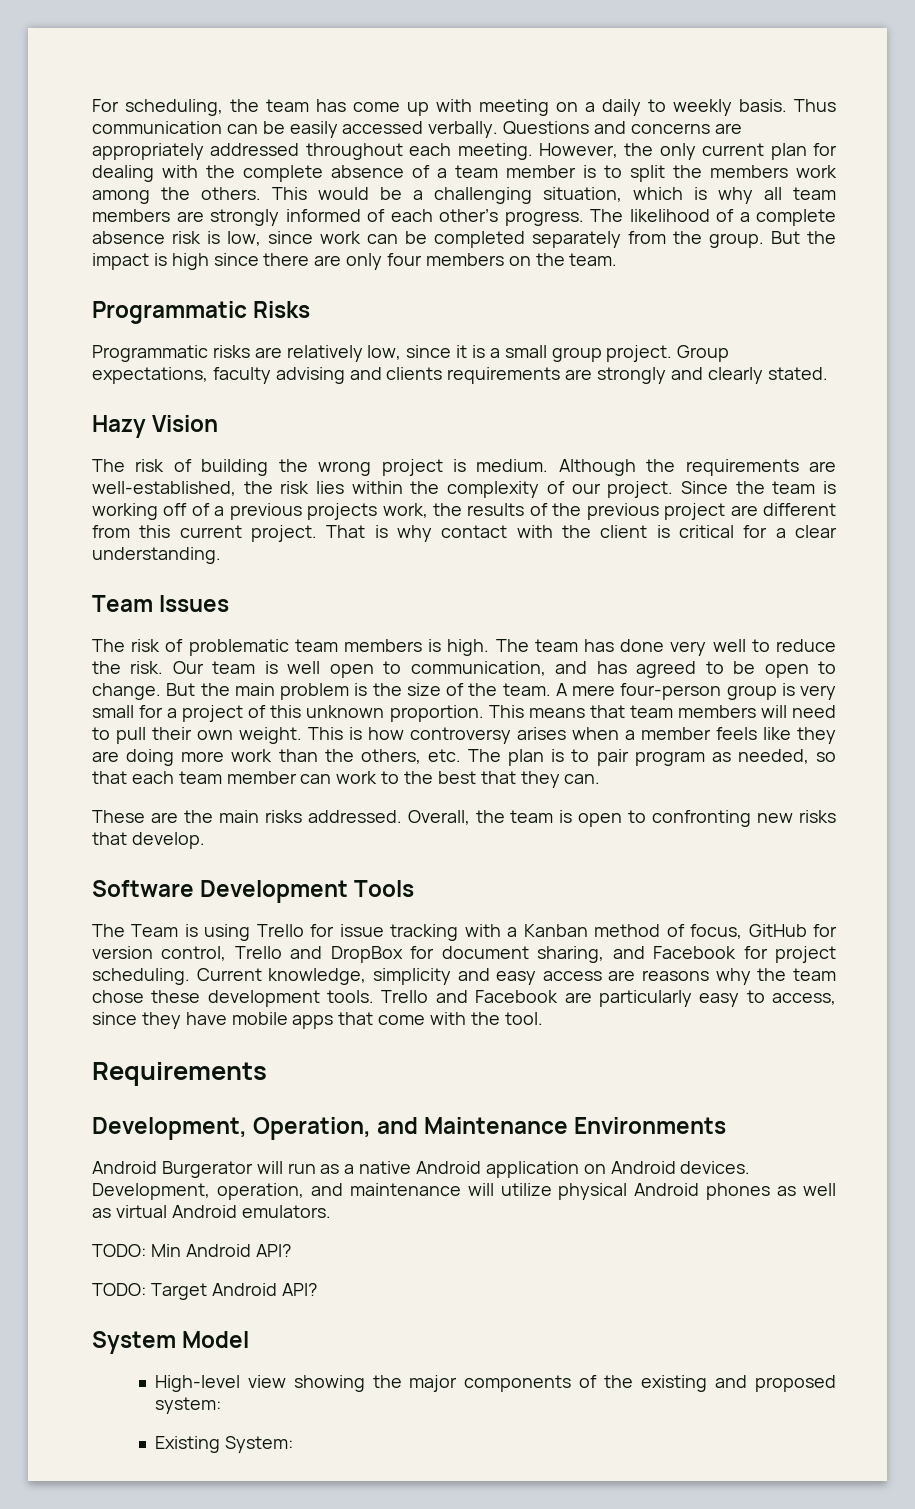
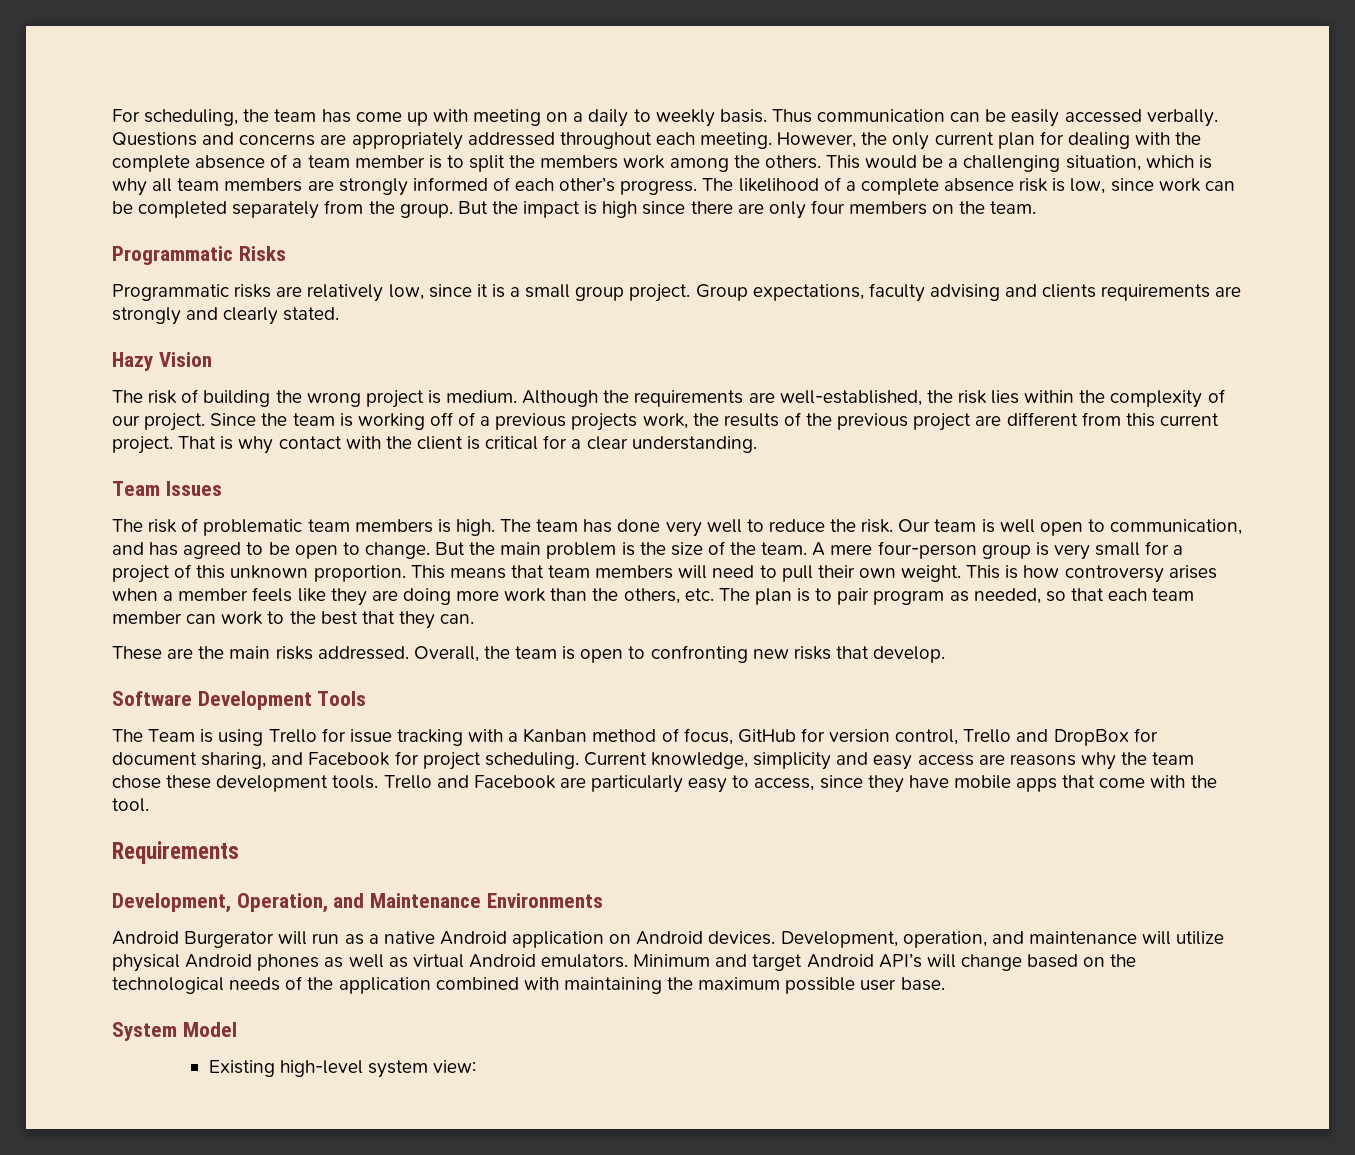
[92,1244,291,1257] [92,1283,317,1300] [92,1331,250,1354] [154,1375,836,1392] [154,1397,221,1414] [154,1436,293,1453] // TODO: Min Android API? // TODO: Target Android API? // System Model // High-level view showing the major components of the existing and proposed system: // Existing System: -> [633,953,1137,971] [112,976,945,994] [112,1022,237,1041] [208,1060,476,1078] Minimum and target Android API’s will change based on the technological needs of the application combined with maintaining the maximum possible user base. // System Model // Existing high-level system view:

